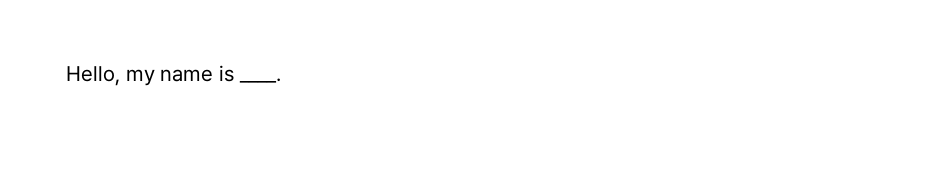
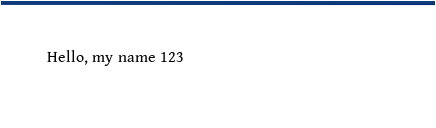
[219,65,281,83] is ____. -> [159,51,185,62] 123

